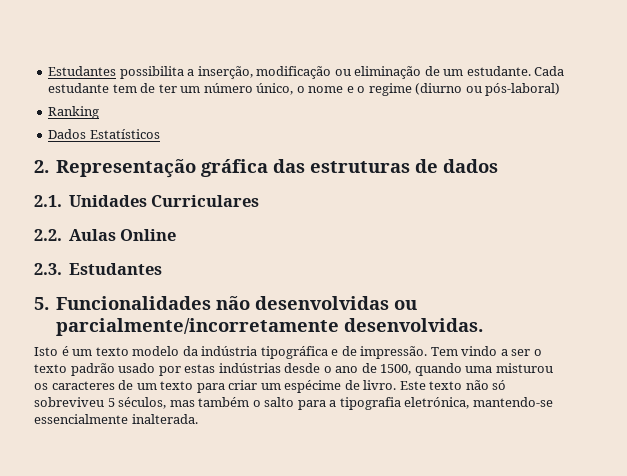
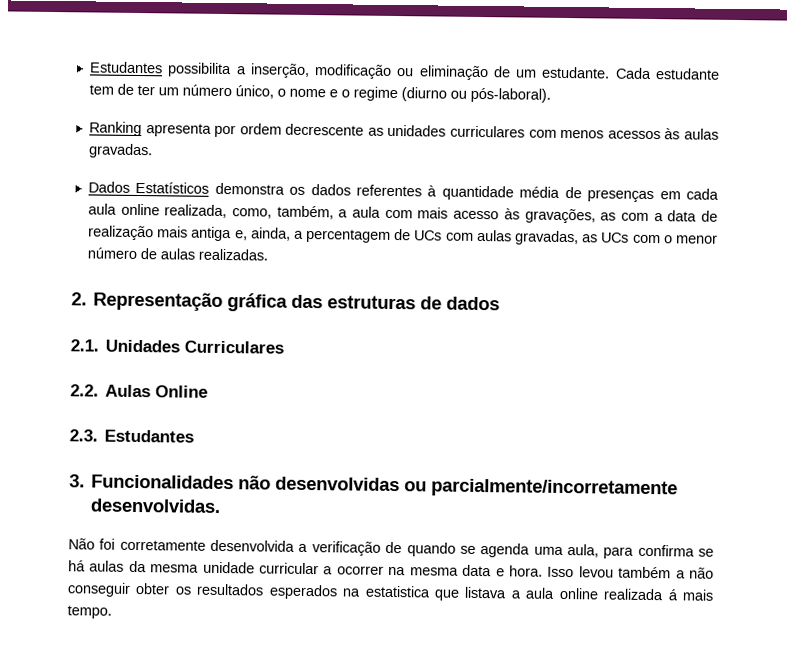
[485,83,561,96] pós-laboral) -> [469,87,551,103] pós-laboral).
[48,129,160,139] // Dados Estatísticos -> [145,123,719,140] [88,143,153,159] [87,181,720,203] [87,203,718,224] [87,225,718,246] [86,247,268,261] apresenta por ordem decrescente as unidades curriculares com menos acessos às aulas gravadas. // Dados Estatísticos demonstra os dados referentes à quantidade média de presenças em cada aula online realizada, como, também, a aula com mais acesso às gravações, as com a data de realização mais antiga e, ainda, a percentagem de UCs com aulas gravadas, as UCs com o menor número de aulas realizadas.
[34,297,49,310] 5. -> [69,474,85,488] 3.
[34,346,542,359] [34,363,553,376] [34,380,507,393] [34,397,553,410] [34,414,198,424] Isto é um texto modelo da indústria tipográfica e de impressão. Tem vindo a ser o texto padrão usado por estas indústrias desde o ano de 1500, quando uma misturou os caracteres de um texto para criar um espécime de livro. Este texto não só sobreviveu 5 séculos, mas também o salto para a tipografia eletrónica, mantendo-se essencialmente inalterada. -> [68,538,714,559] [68,560,715,579] [67,582,715,601] [67,605,112,619] Não foi corretamente desenvolvida a verificação de quando se agenda uma aula, para confirma se há aulas da mesma unidade curricular a ocorrer na mesma data e hora. Isso levou também a não conseguir obter os resultados esperados na estatistica que listava a aula online realizada á mais tempo.

